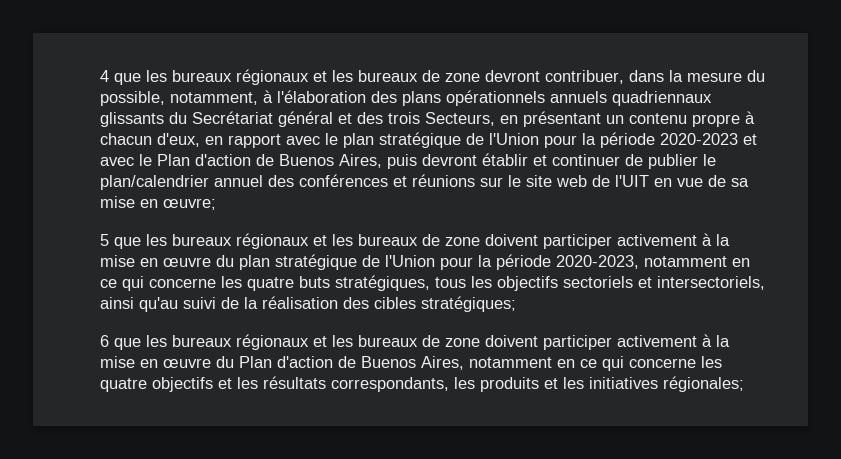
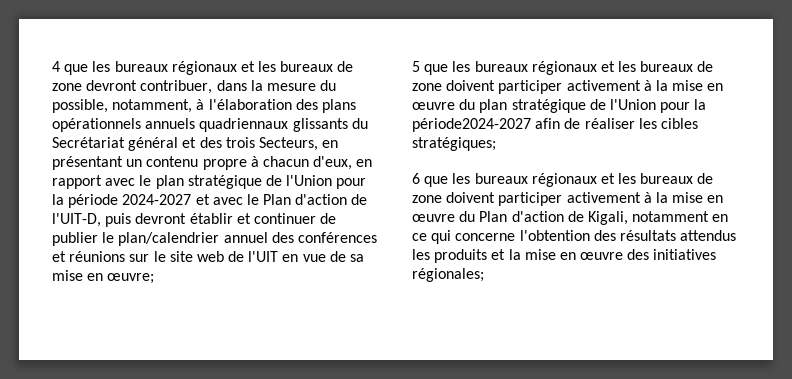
[660,133,738,145] 2020-2023 -> [122,194,192,205] 2024-2027
[279,154,382,168] Buenos Aires, -> [52,213,101,227] l'UIT-D,
[496,254,750,270] [100,275,765,291] [100,296,369,312] période 2020-2023, notamment en ce qui concerne les quatre buts stratégiques, tous les objectifs sectoriels et intersectoriels, ainsi qu'au suivi de la réalisation des -> [412,118,657,132] période2024-2027 afin de réaliser les
[361,356,722,371] [100,376,584,392] Buenos Aires, notamment en ce qui concerne les quatre objectifs et les résultats correspondants, les produits et les -> [587,211,729,225] [412,230,737,244] [412,249,650,263] Kigali, notamment en ce qui concerne l'obtention des résultats attendus les produits et la mise en œuvre des

